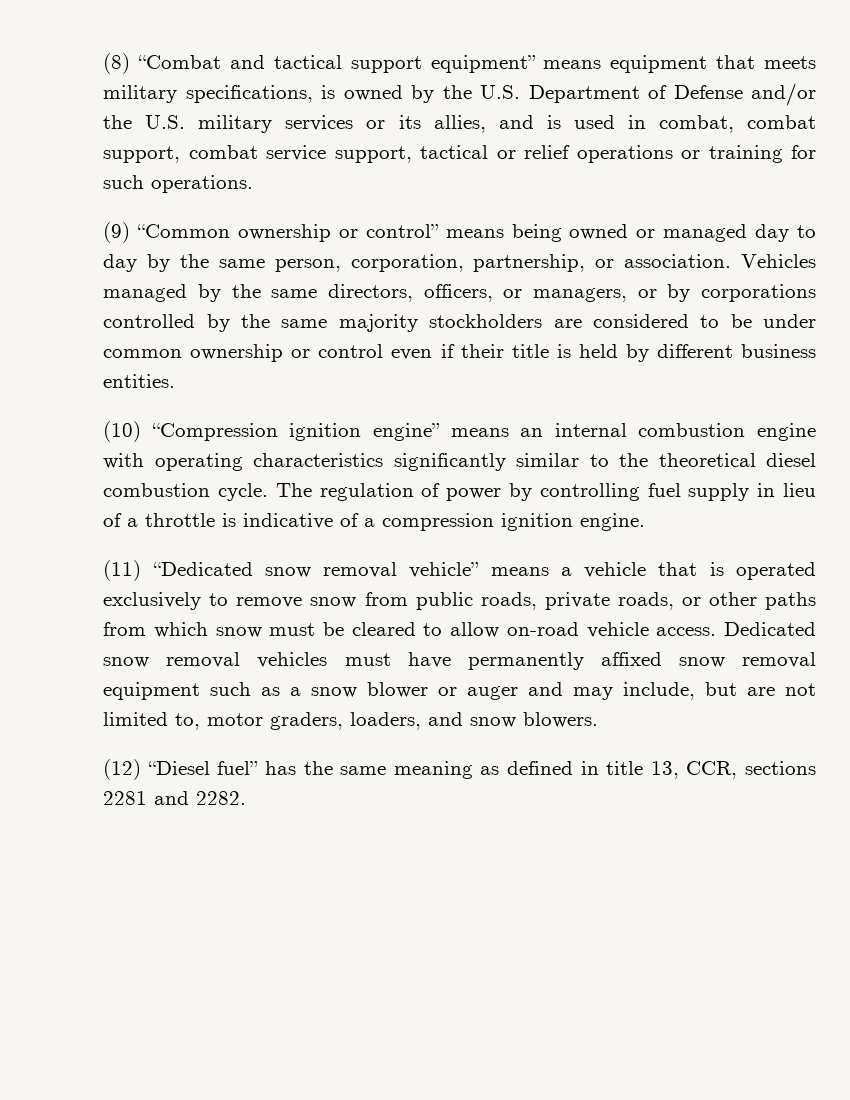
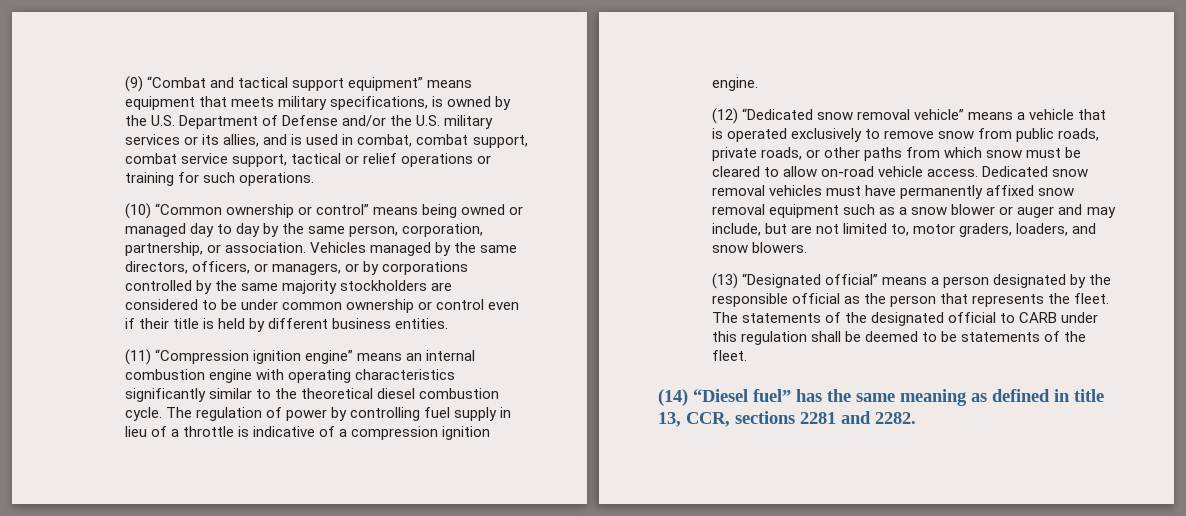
[103,53,131,74] (8) -> [125,76,144,92] (9)
[103,222,131,243] (9) -> [125,203,152,219] (10)
[103,421,142,442] (10) -> [125,349,152,365] (11)
[103,560,142,581] (11) -> [712,108,739,124] (12)
[103,759,142,780] (12) -> [712,273,1112,289] [712,293,1110,307] [712,312,1099,326] [712,331,1087,345] [712,350,748,361] [658,389,688,406] (13) “Designated official” means a person designated by the responsible official as the person that represents the fleet. The statements of the designated official to CARB under this regulation shall be deemed to be statements of the fleet. // (14)

